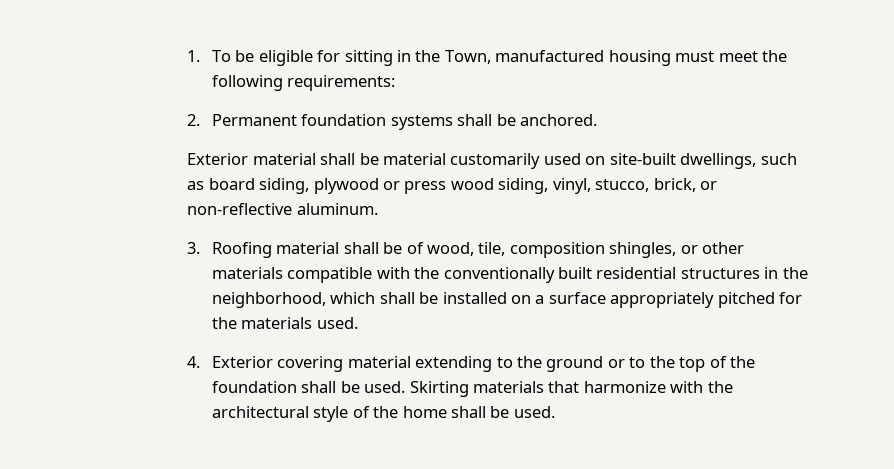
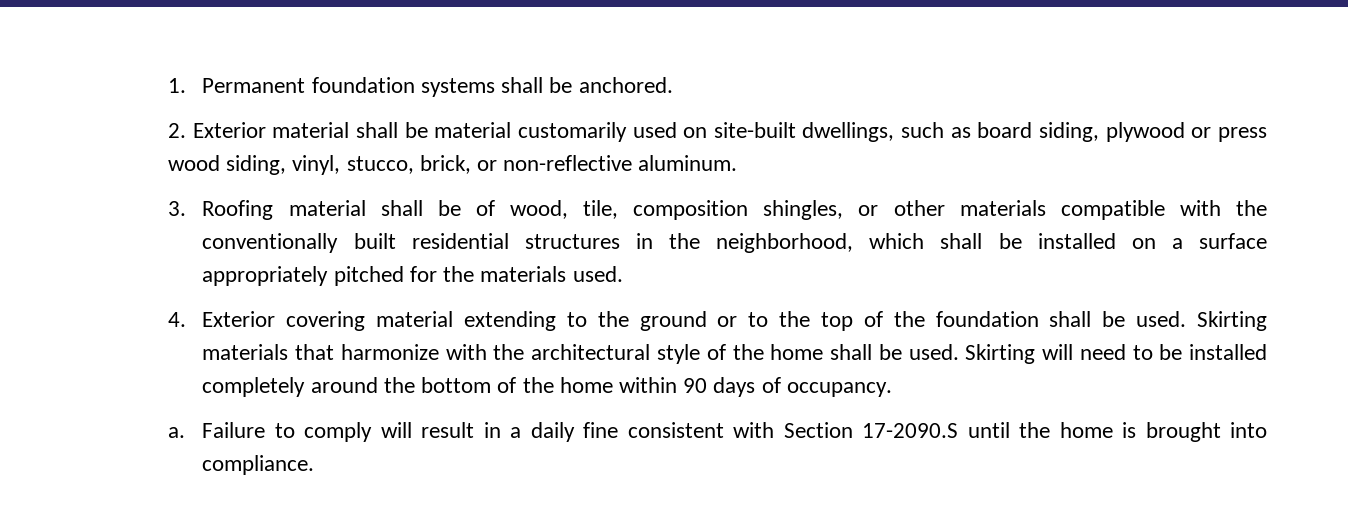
[211,50,788,66] [211,75,396,91] [187,114,201,126] To be eligible for sitting in the Town, manufactured housing must meet the following requirements: // 2. -> (186, 85) none
(597, 120) none -> [167,123,186,138] 2.
(555, 412) none -> [965,344,1267,364] [202,377,892,397] [167,422,1267,442] [202,455,315,475] Skirting will need to be installed completely around the bottom of the home within 90 days of occupancy. // a. Failure to comply will result in a daily fine consistent with Section 17-2090.S until the home is brought into compliance.

